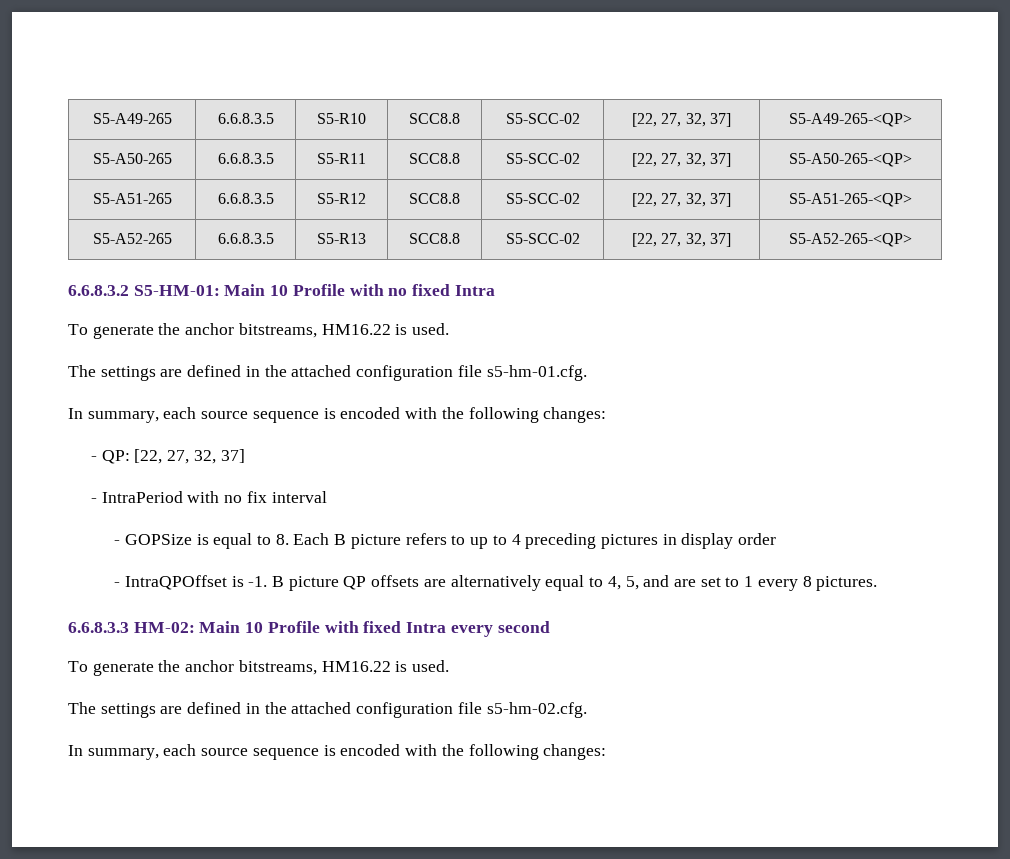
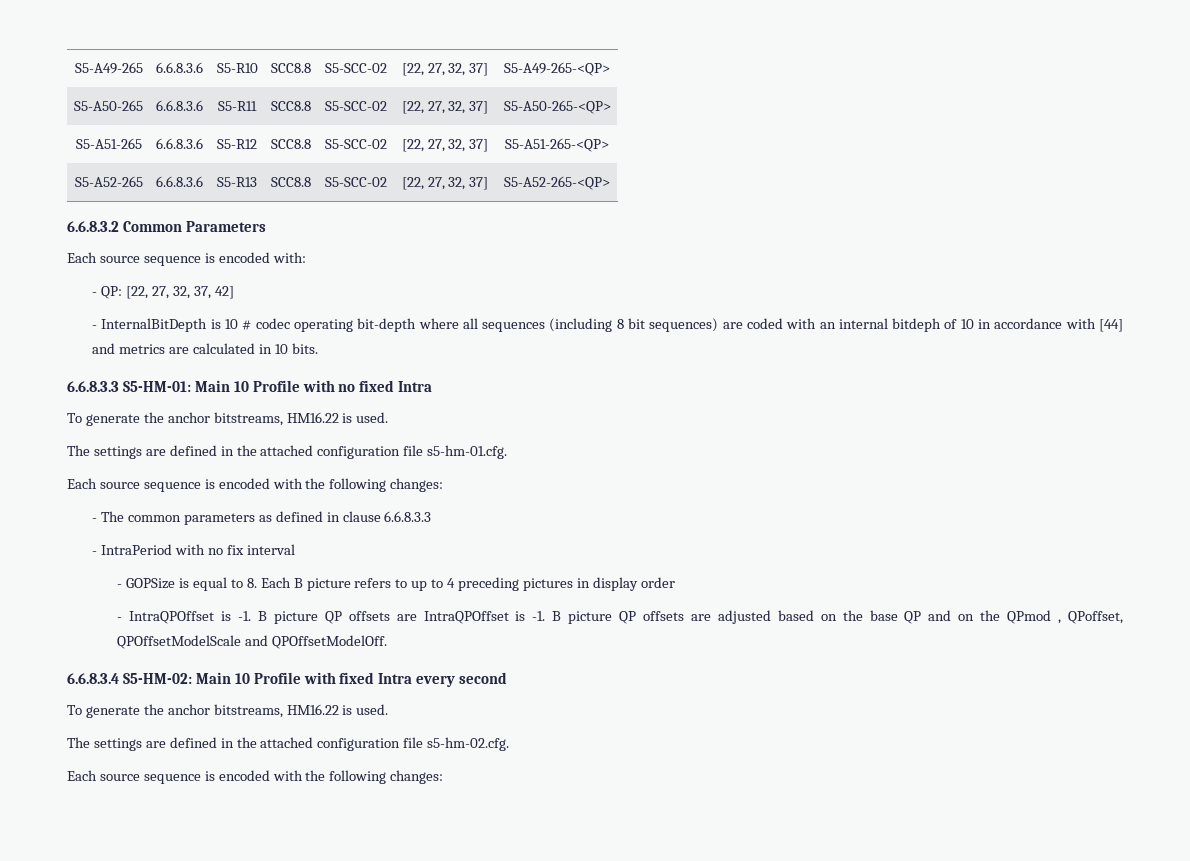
[217,113,274,124] 6.6.8.3.5 -> [156,62,203,73] 6.6.8.3.6
[217,153,274,164] 6.6.8.3.5 -> [156,100,203,111] 6.6.8.3.6
[217,193,274,204] 6.6.8.3.5 -> [156,138,203,149] 6.6.8.3.6
[217,233,274,244] 6.6.8.3.5 -> [156,176,203,187] 6.6.8.3.6
(129, 290) none -> [122,221,266,232] [67,252,306,266] [92,286,234,299] [92,318,1124,332] [92,343,318,354] [67,381,119,392] Common Parameters // Each source sequence is encoded with: // - QP: [22, 27, 32, 37, 42] // - InternalBitDepth is 10 # codec operating bit-depth where all sequences (including 8 bit sequences) are coded with an internal bitdeph of 10 in accordance with [44] and metrics are calculated in 10 bits. // 6.6.8.3.3
[68,407,197,423] In summary, each -> [67,478,97,489] Each
[101,449,245,464] QP: [22, 27, 32, 37] -> [101,511,432,525] The common parameters as defined in clause 6.6.8.3.3
[450,575,878,591] [68,622,195,633] alternatively equal to 4, 5, and are set to 1 every 8 pictures. // 6.6.8.3.3 HM-02: -> [423,610,1123,624] [117,635,388,649] [67,673,192,684] IntraQPOffset is -1. B picture QP offsets are adjusted based on the base QP and on the QPmod , QPoffset, QPOffsetModelScale and QPOffsetModelOff. // 6.6.8.3.4 S5-HM-02:
[68,744,197,760] In summary, each -> [67,770,97,781] Each

